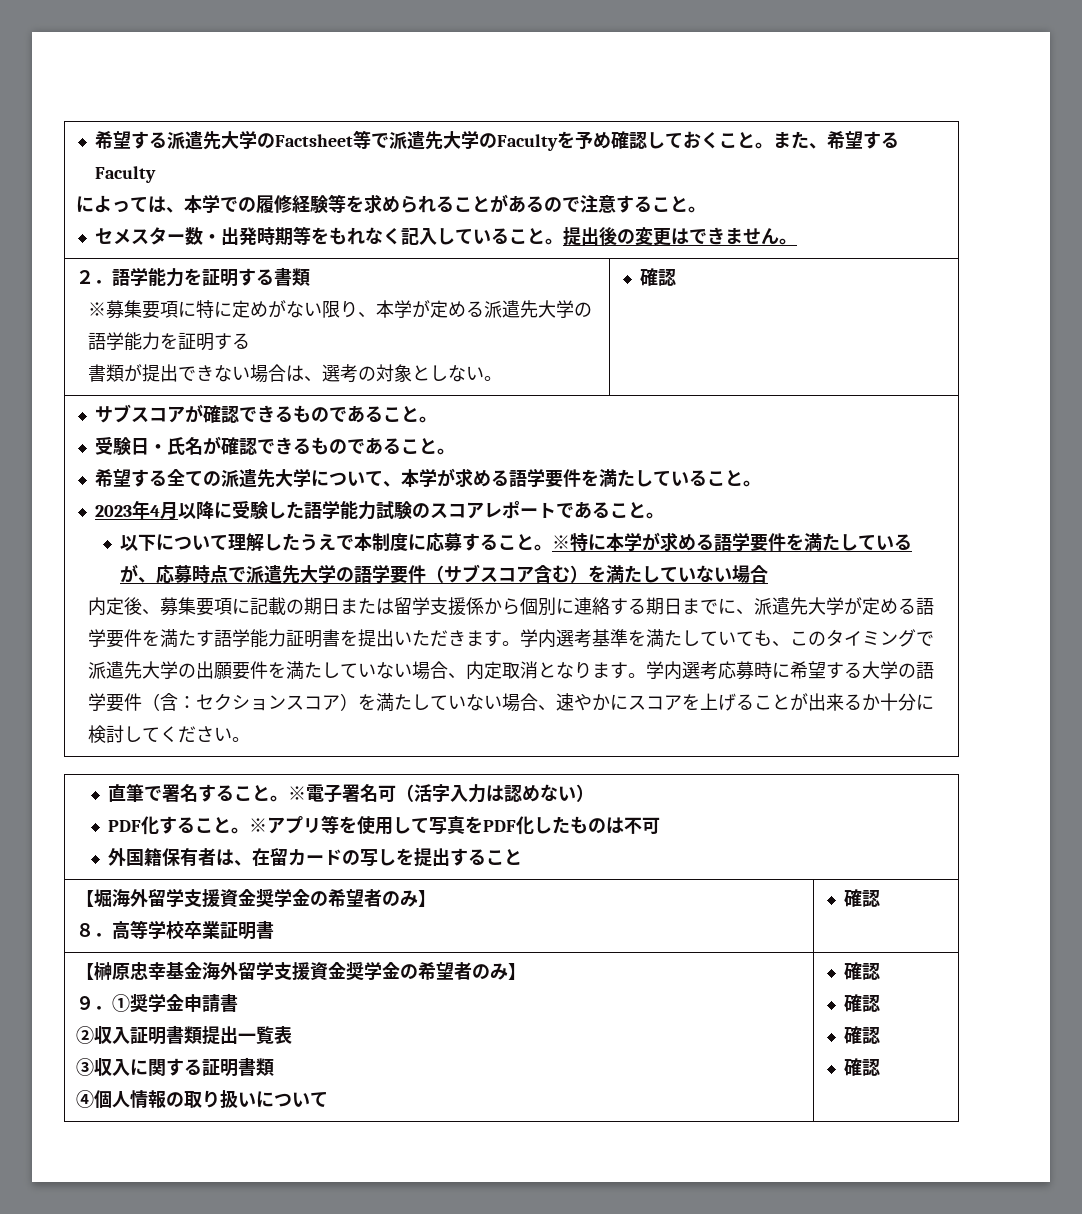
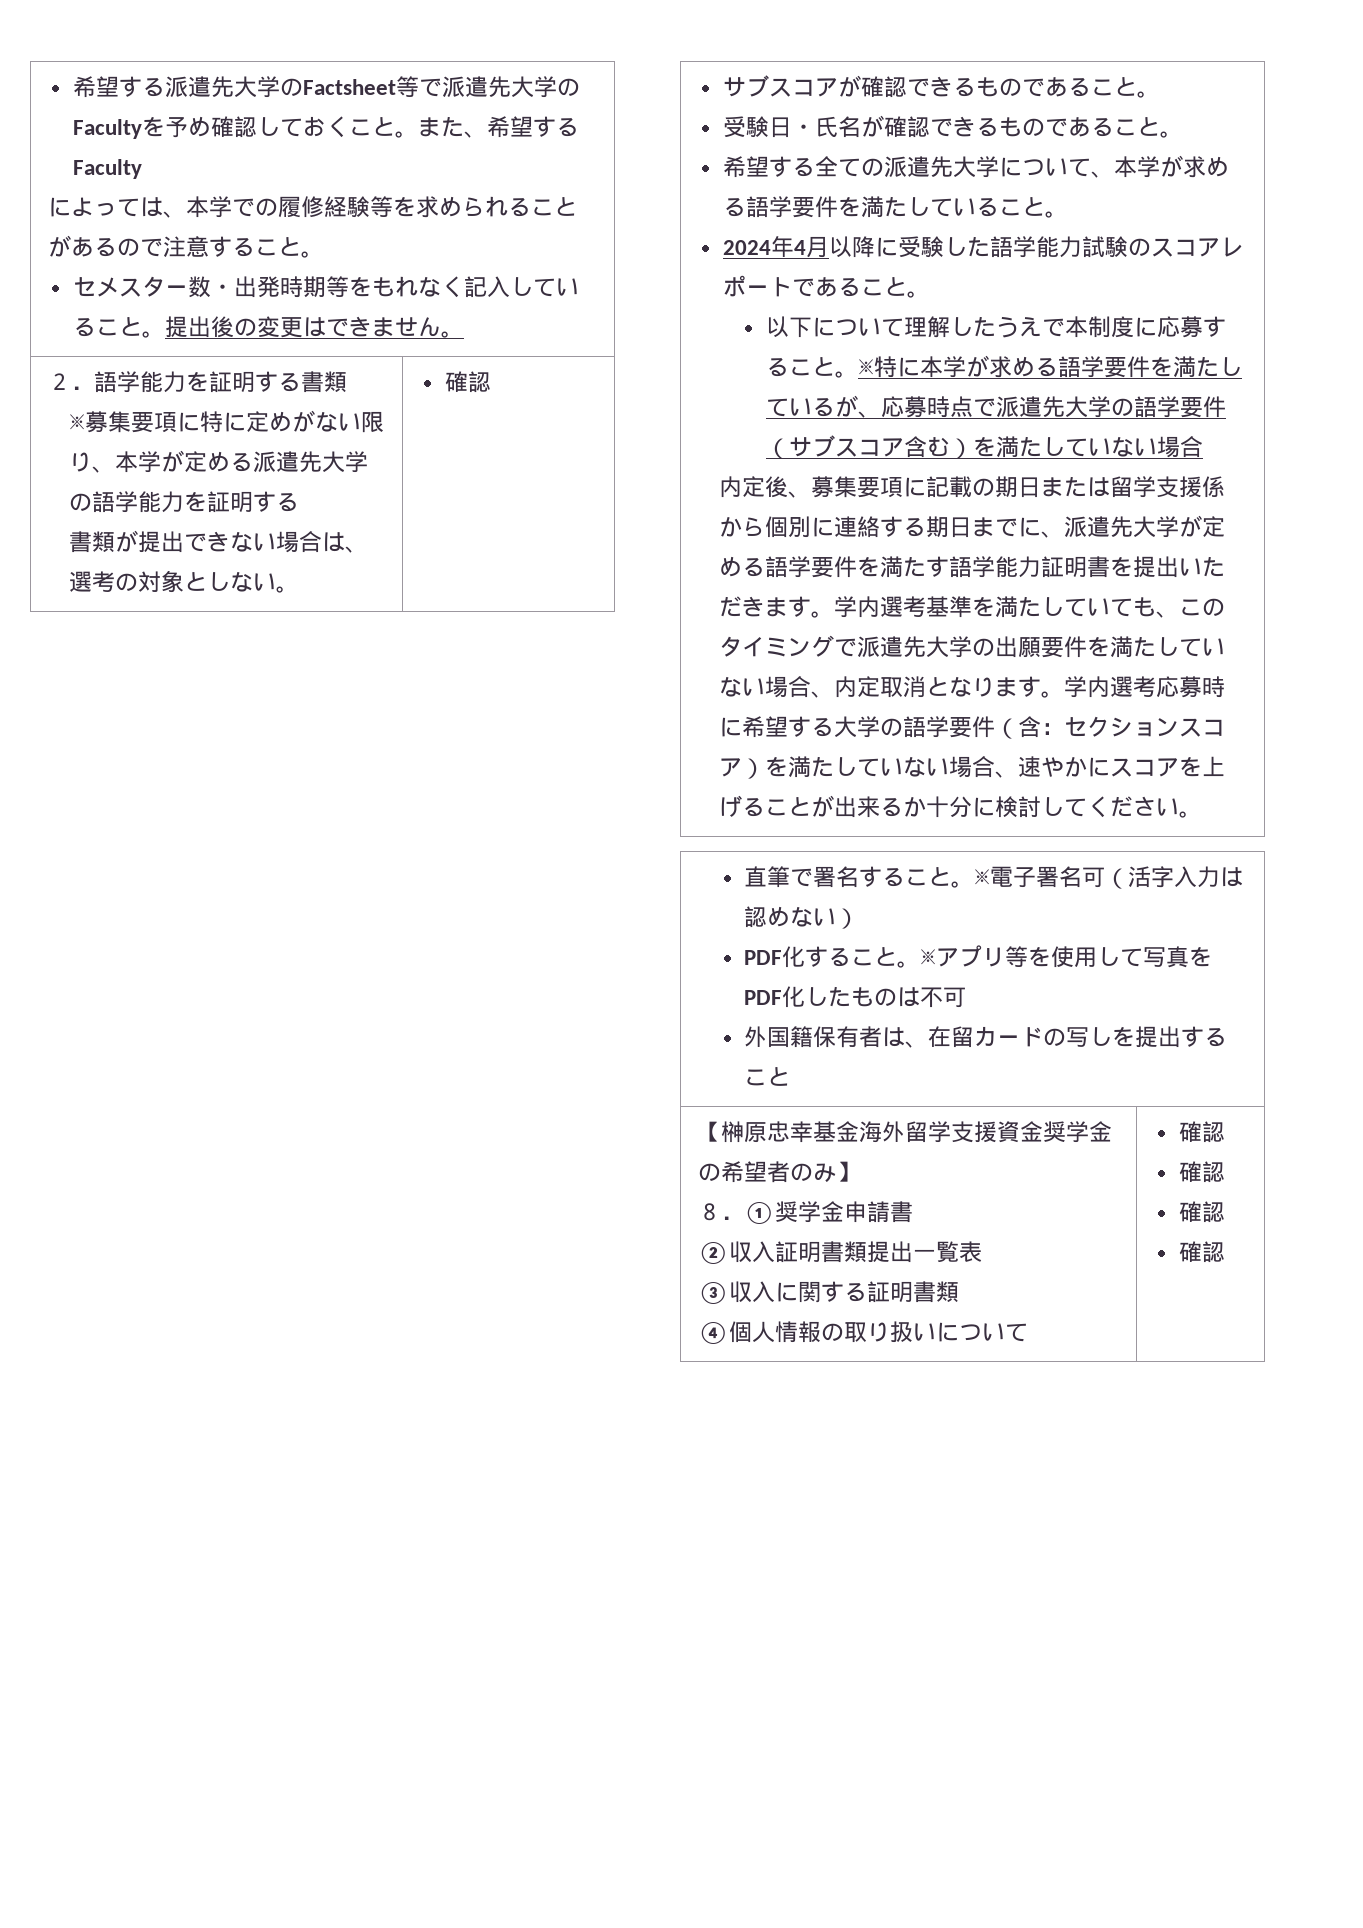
[95,505,133,517] 2023 -> [723,240,772,255] 2024
[75,888,436,908] [75,920,274,940] [844,889,881,907] // 【堀海外留学支援資金奨学金の希望者のみ】 // ８．高等学校卒業証明書 | 確認 -> (791, 1076) none
[75,996,94,1010] ９ -> [697,1203,721,1221] ８

